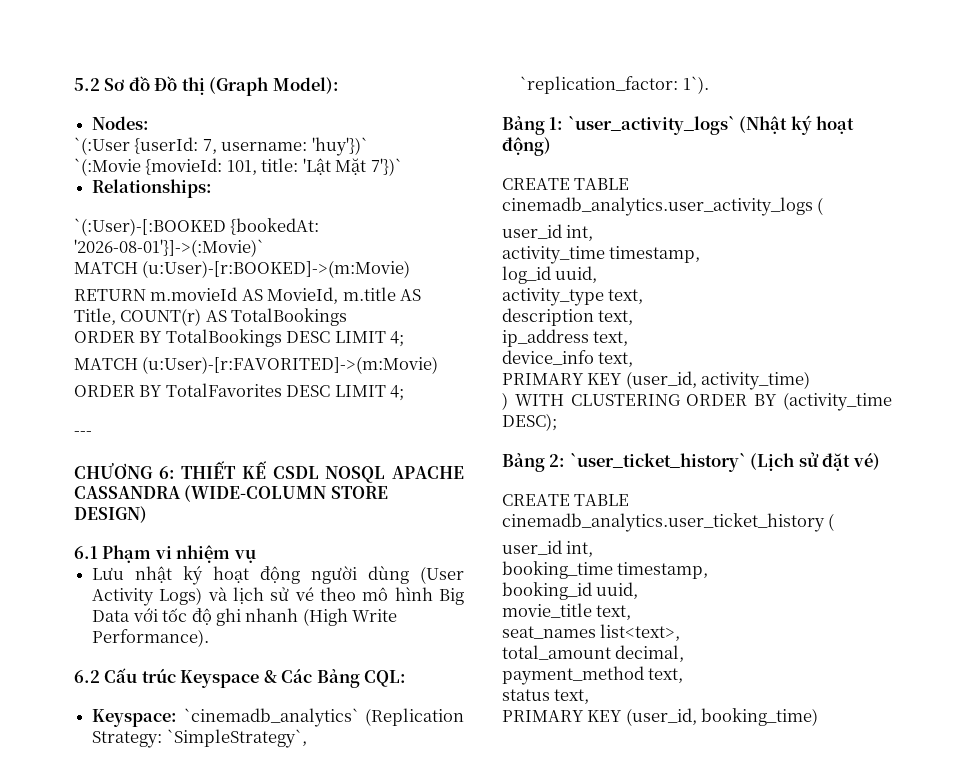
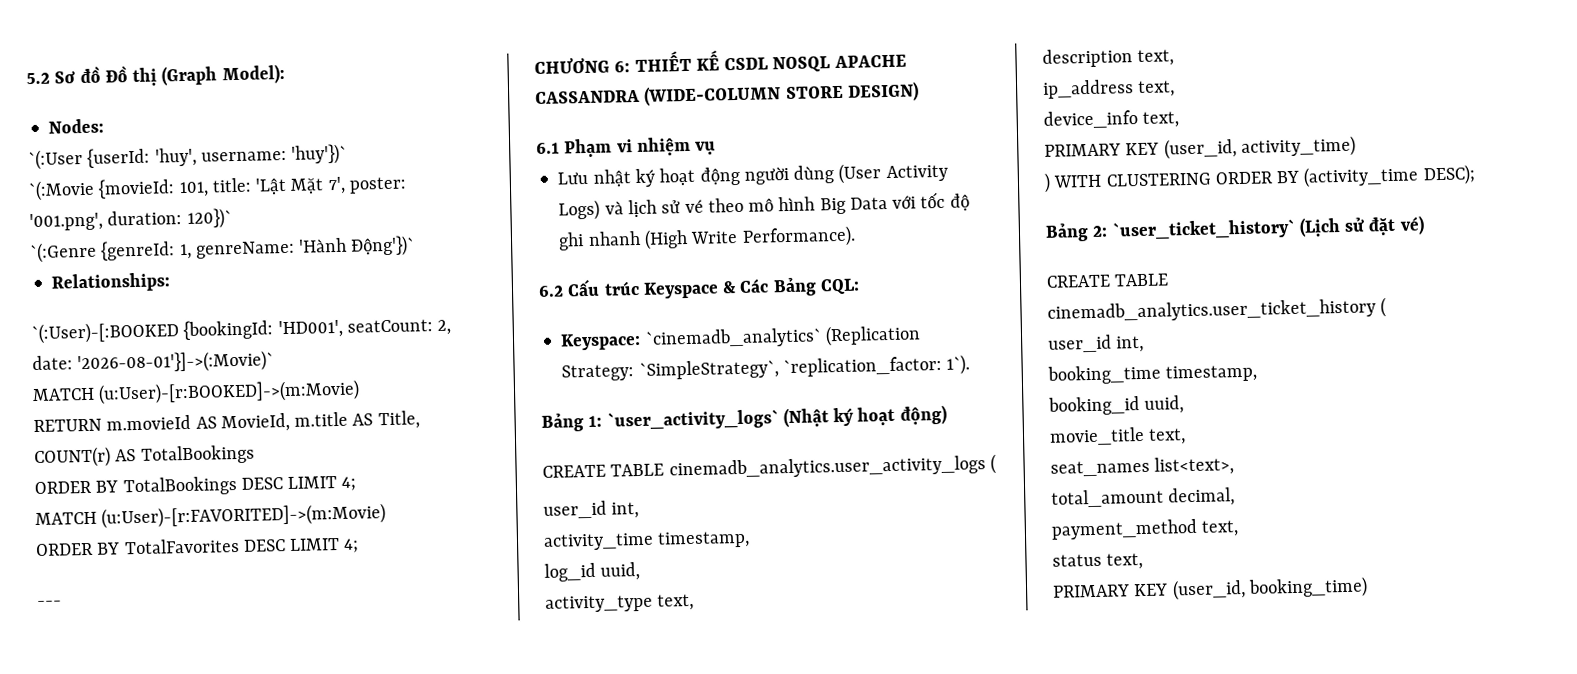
[202,139,217,154] 7, -> [154,147,197,167] 'huy',
[370,158,402,176] [92,179,213,198] [74,218,320,236] 7'})` // Relationships: // `(:User)-[:BOOKED {bookedAt: -> [327,176,407,195] [29,208,232,232] [29,235,416,264] [51,272,171,293] [31,319,452,345] [32,355,73,371] 7', poster: '001.png', duration: 120})` // `(:Genre {genreId: 1, genreName: 'Hành Động'})` // Relationships: // `(:User)-[:BOOKED {bookingId: 'HD001', seatCount: 2, date:

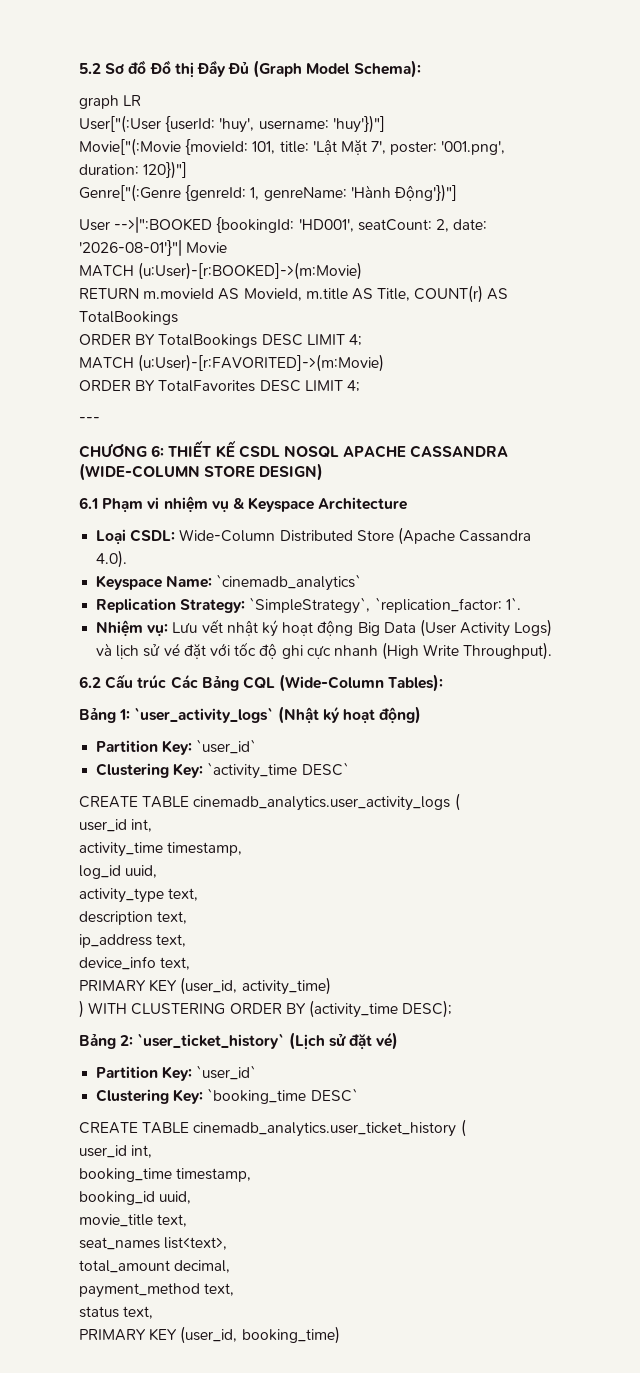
[161,63,285,86] [48,118,105,134] [28,149,83,171] (Graph Model): // Nodes: // `(:User -> [196,60,421,78] [79,95,142,109] [79,115,161,133] Đầy Đủ (Graph Model Schema): // graph LR // User["(:User
[291,143,348,165] [28,179,95,202] 'huy'})` // `(:Movie -> [332,115,385,133] [79,138,181,156] 'huy'})"] // Movie["(:Movie
[186,208,232,229] [29,241,97,264] 120})` // `(:Genre -> [143,161,188,179] [79,184,181,202] 120})"] // Genre["(:Genre
[350,235,416,257] [51,272,171,293] [31,321,179,345] Động'})` // Relationships: // `(:User)-[:BOOKED -> [393,184,457,202] [79,216,213,233] Động'})"] // User -->|":BOOKED
[77,350,275,375] '2026-08-01'}]->(:Movie)` -> [79,239,228,256] '2026-08-01'}"| Movie
[557,171,589,185] // Lưu -> [232,497,408,512] [96,527,532,545] [96,550,128,568] [96,574,362,591] [96,597,521,614] [96,619,223,637] & Keyspace Architecture // Loại CSDL: Wide-Column Distributed Store (Apache Cassandra 4.0). // Keyspace Name: `cinemadb_analytics` // Replication Strategy: `SimpleStrategy`, `replication_factor: 1`. // Nhiệm vụ: Lưu vết
[743,165,835,185] người dùng -> [357,622,416,636] Big Data
[707,196,888,215] theo mô hình Big Data -> [183,643,206,659] đặt
(585, 241) none -> [306,646,331,659] cực
[741,225,856,248] Performance). -> [463,642,553,660] Throughput).
[642,277,860,299] [560,324,921,351] [561,354,971,382] Keyspace & Các Bảng CQL: // Keyspace: `cinemadb_analytics` (Replication Strategy: `SimpleStrategy`, `replication_factor: 1`). -> [170,674,444,692] Các Bảng CQL (Wide-Column Tables):
(947, 414) none -> [96,739,257,755] [96,762,349,779] // Partition Key: `user_id` // Clustering Key: `activity_time DESC`
(1425, 225) none -> [96,1065,257,1081] [96,1088,358,1104] // Partition Key: `user_id` // Clustering Key: `booking_time DESC`

